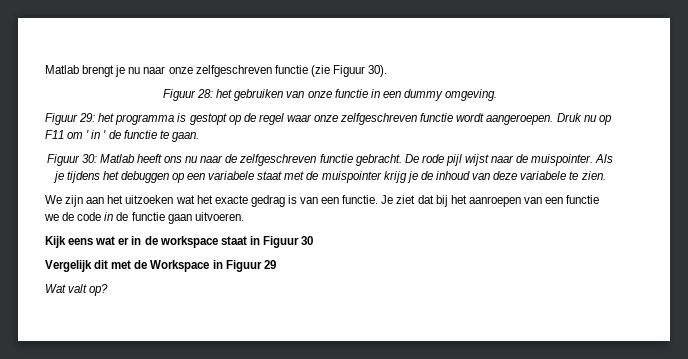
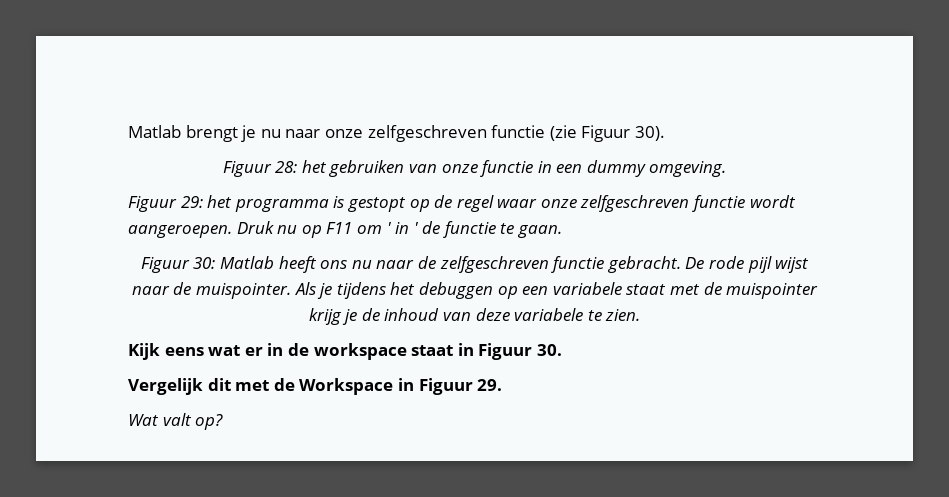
[45,195,600,207] [44,212,244,224] // We zijn aan het uitzoeken wat het exacte gedrag is van een functie. Je ziet dat bij het aanroepen van een functie we de code in de functie gaan uitvoeren. -> (641, 315) none
[301,236,314,245] 30 -> [536,344,562,356] 30.
[263,260,276,269] 29 -> [477,379,503,391] 29.

